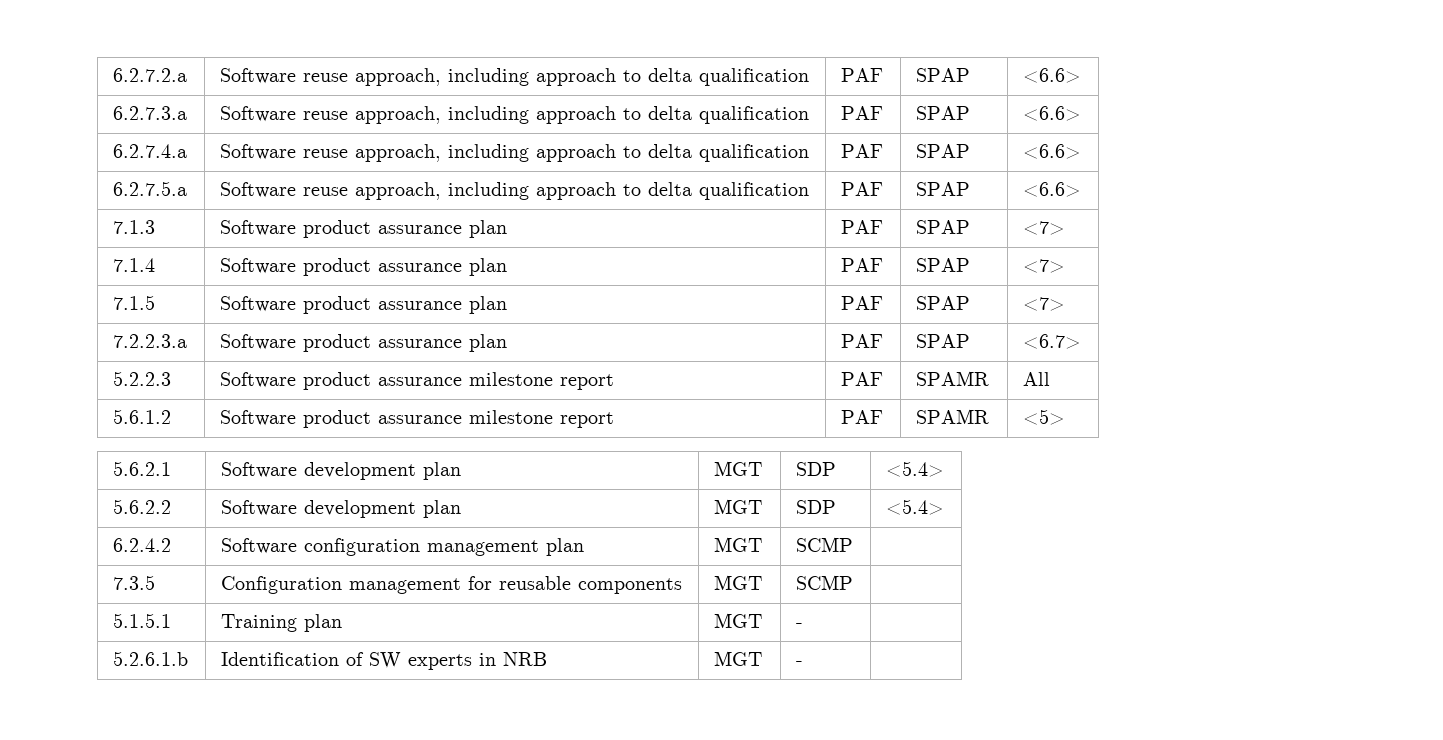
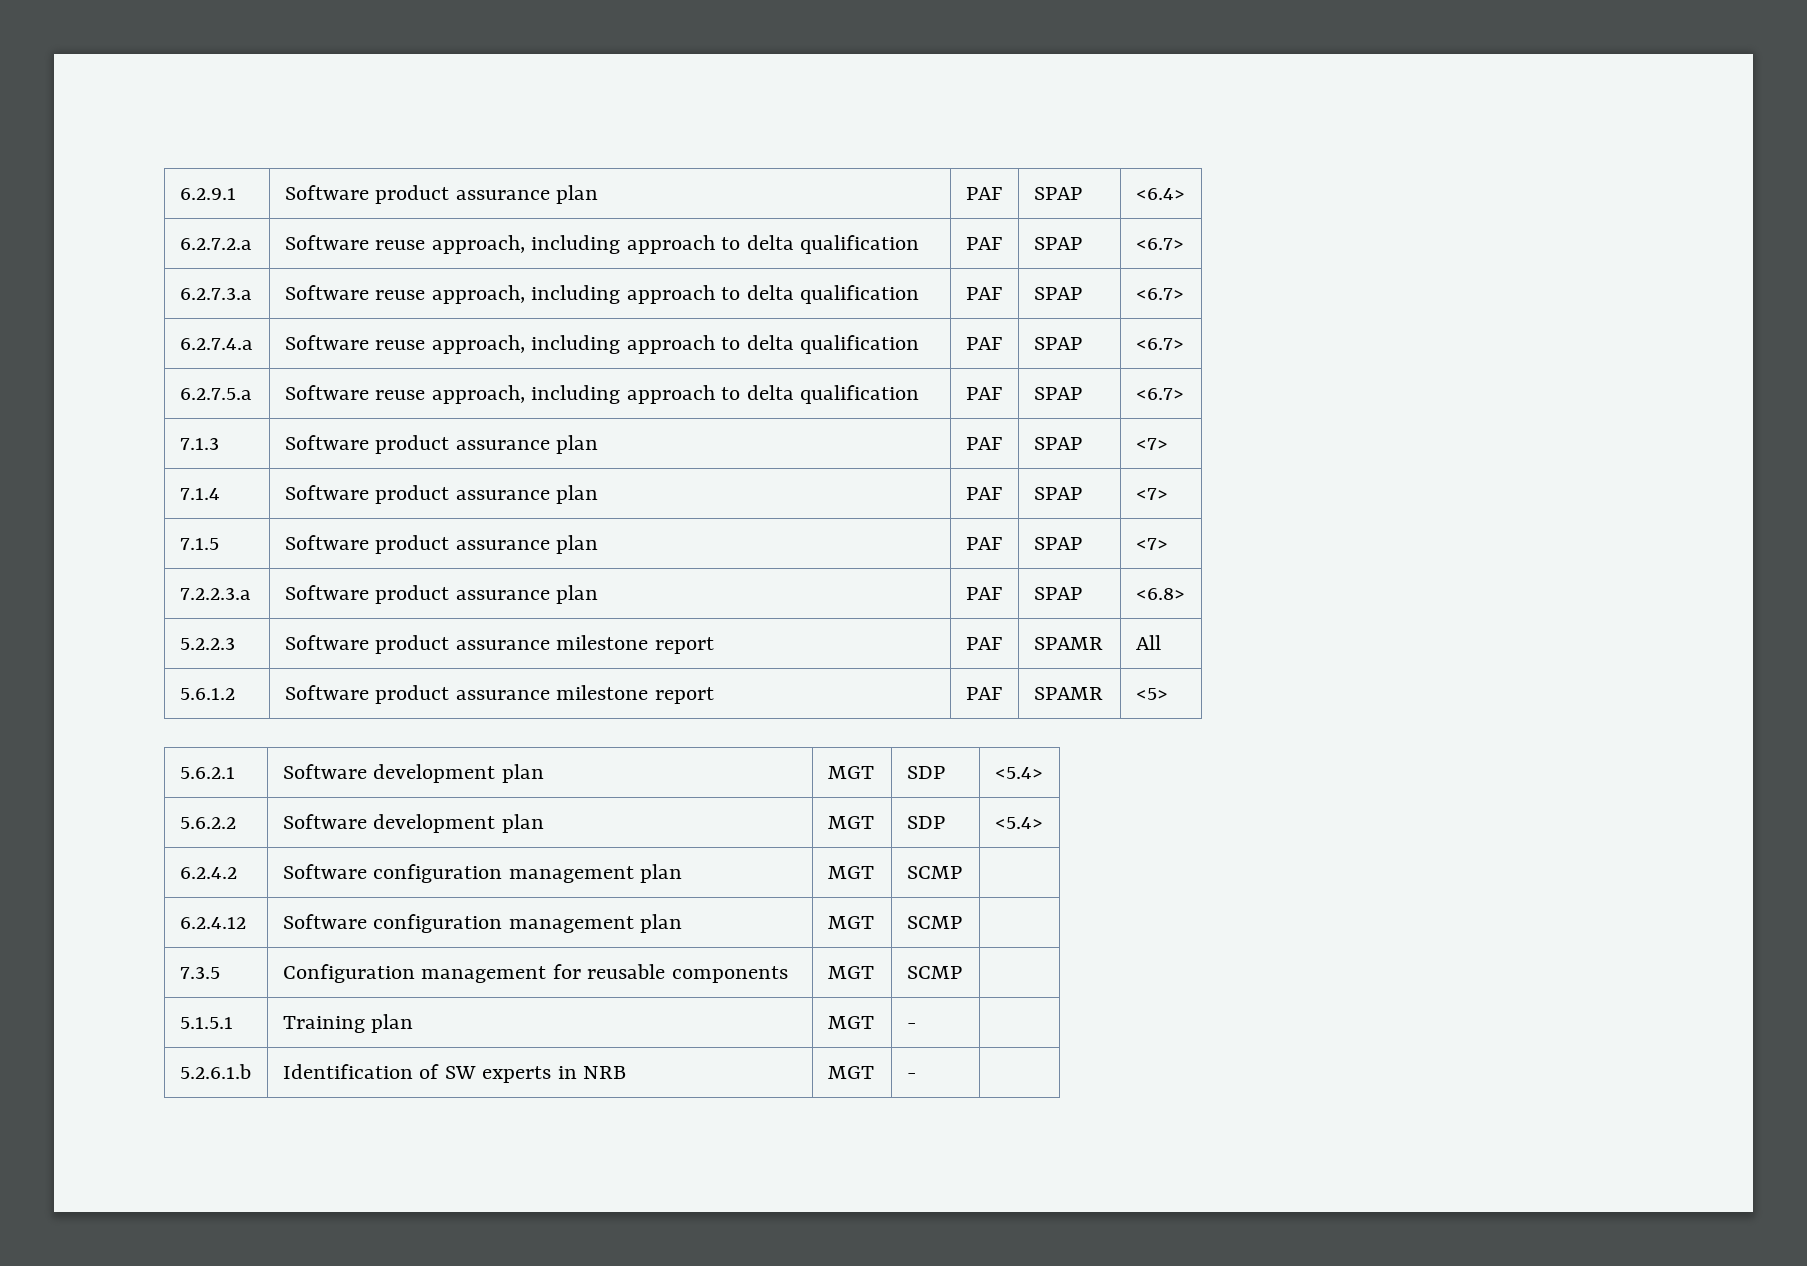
(113, 75) none -> [179,188,236,200] [284,185,599,204] [965,187,1002,200] [1033,187,1082,200] [1135,188,1185,200] 6.2.9.1 | Software product assurance plan | PAF | SPAP | <6.4> //
[1023,68,1082,83] <6.6> -> [1135,238,1184,250] <6.7>
[1023,106,1082,121] <6.6> -> [1135,288,1184,300] <6.7>
[1023,144,1082,159] <6.6> -> [1135,338,1184,350] <6.7>
[1023,182,1082,197] <6.6> -> [1135,388,1184,400] <6.7>
[1023,334,1082,349] <6.7> -> [1135,588,1185,600] <6.8>
(854, 544) none -> [179,917,246,929] [282,914,683,933] [827,916,874,929] [906,916,962,929] // 6.2.4.12 | Software configuration management plan | MGT | SCMP |

